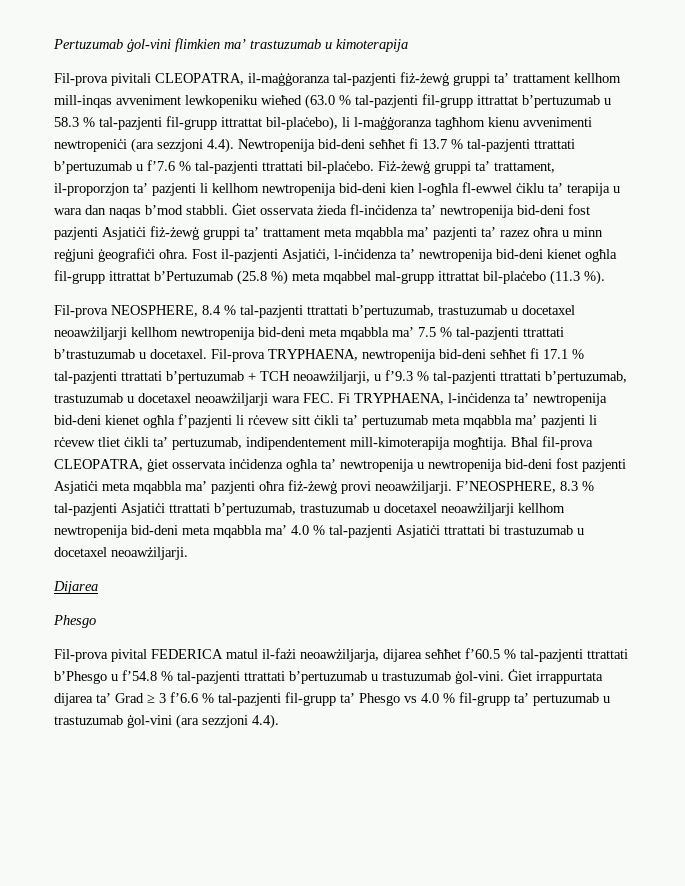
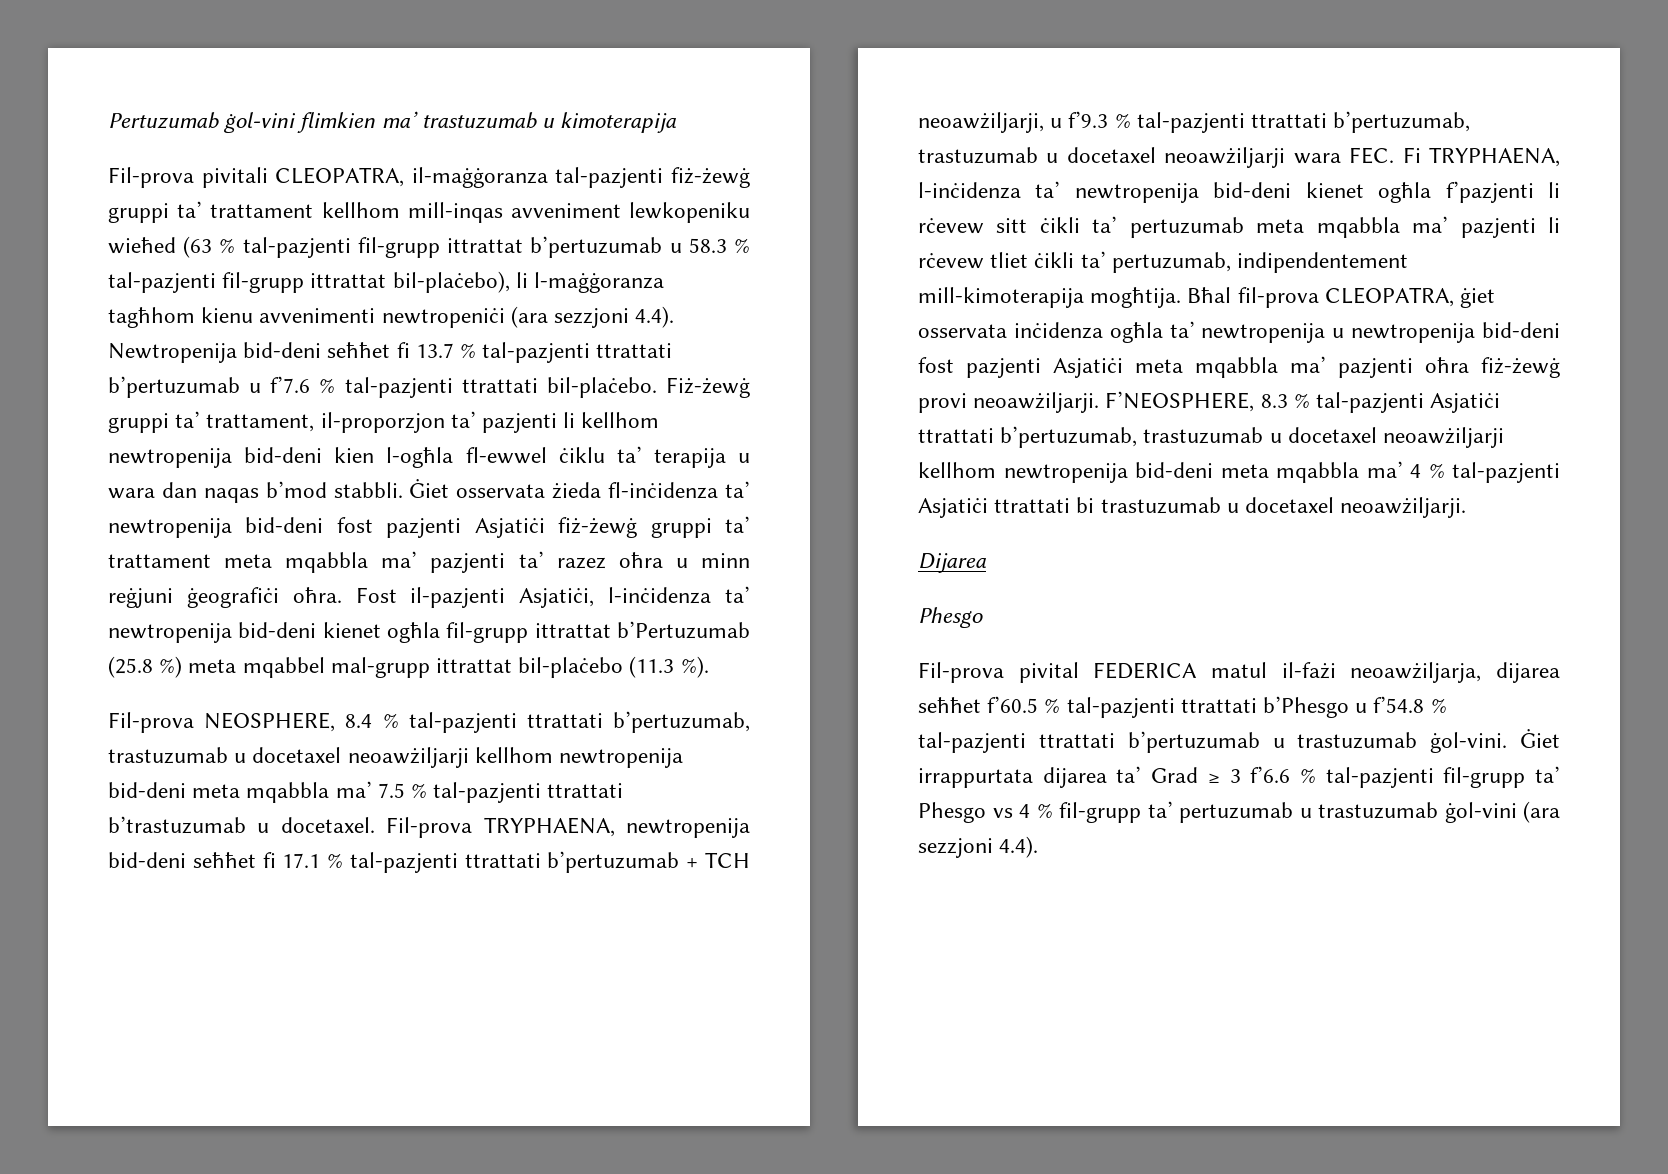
[305,94,335,109] (63.0 -> [183,236,213,258] (63
[291,525,309,535] 4.0 -> [1410,464,1421,478] 4
[421,693,439,703] 4.0 -> [1019,804,1030,818] 4

